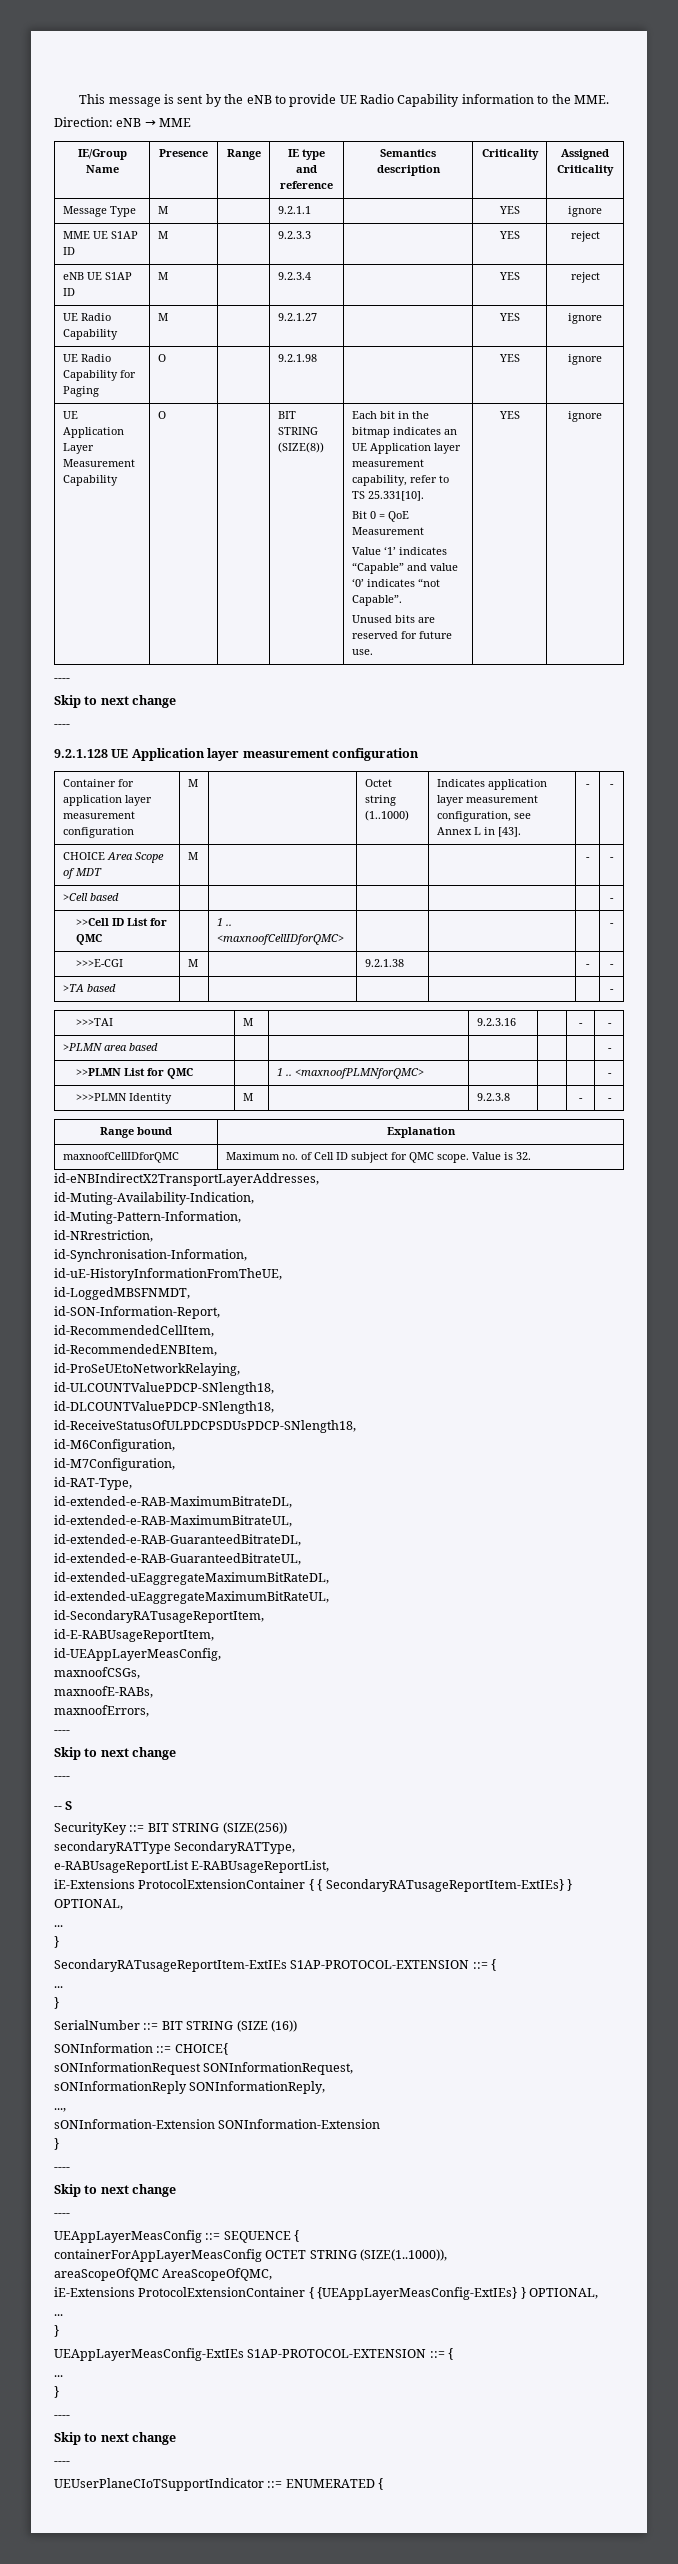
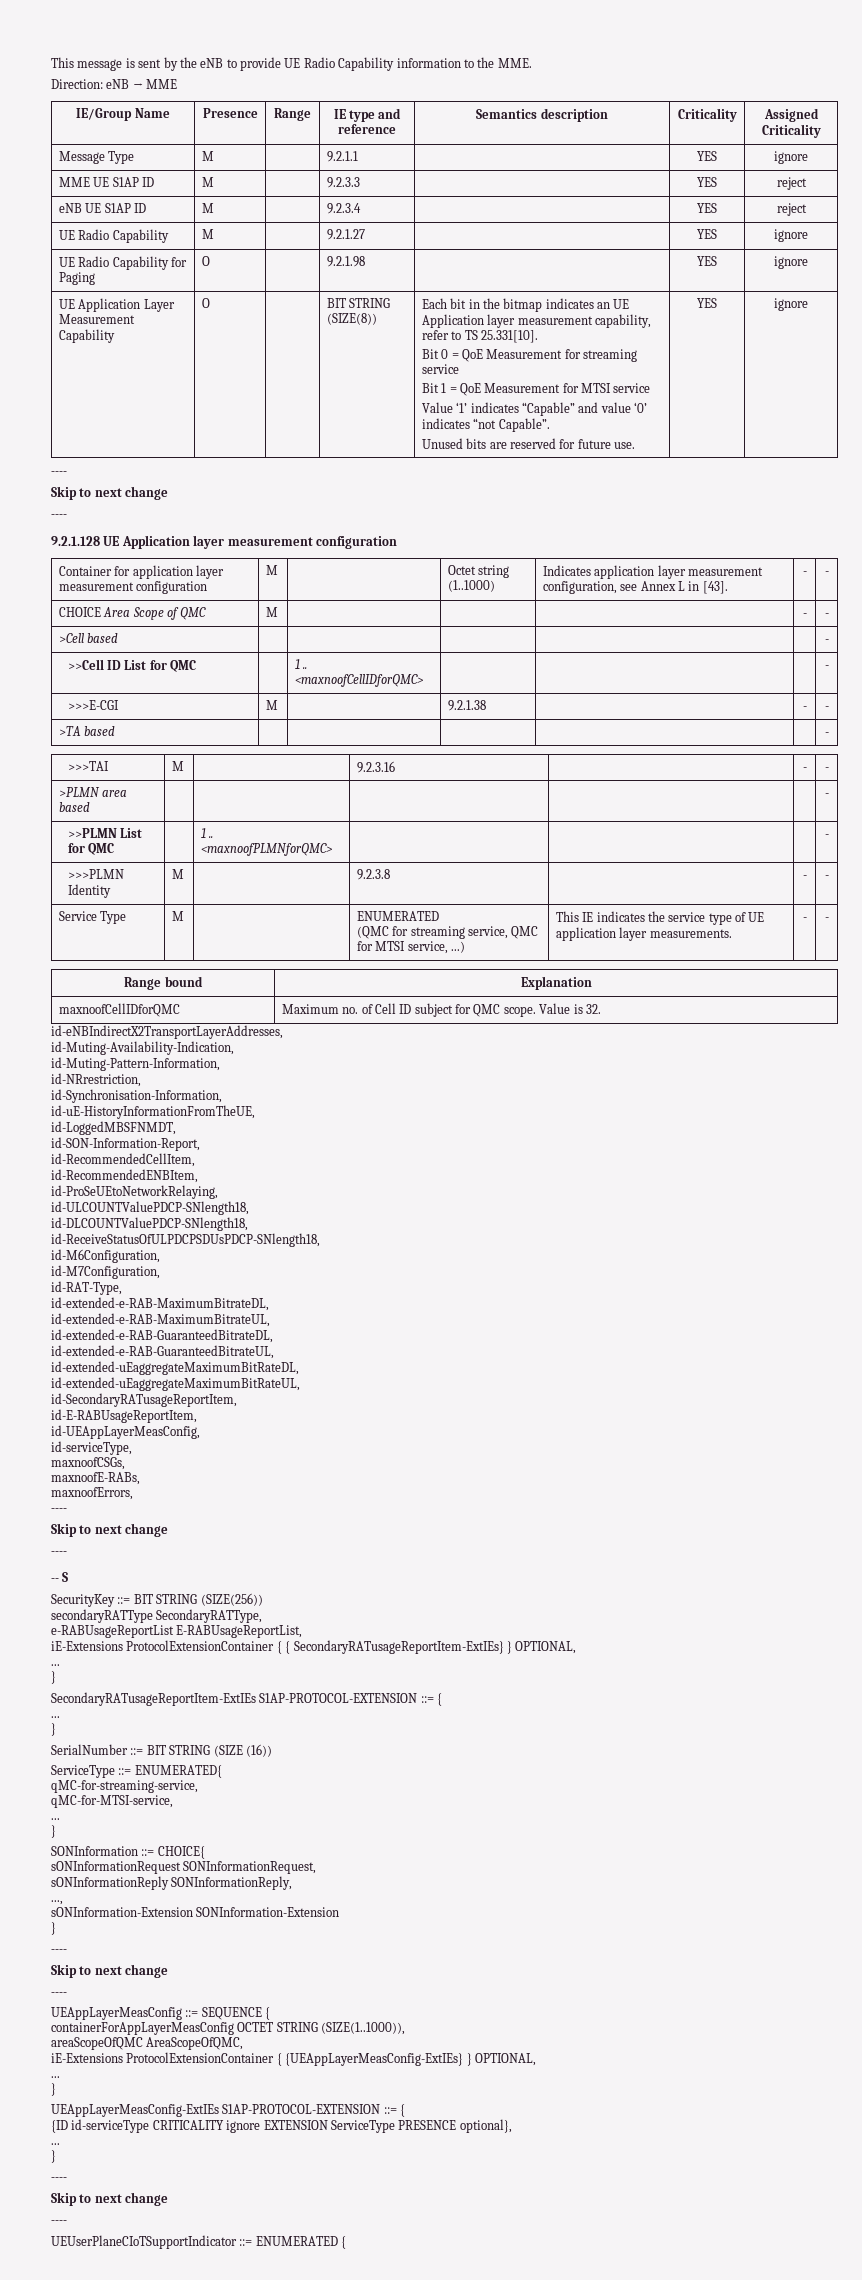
(424, 531) none -> [564,349,638,362] [421,364,459,374] [421,383,651,396] for streaming service // Bit 1 = QoE Measurement for MTSI service
[74,868,102,876] MDT -> [180,607,207,620] QMC
(612, 1099) none -> [58,911,127,924] [171,911,184,921] [356,911,439,921] [356,926,539,939] [356,941,465,954] [555,911,765,925] [555,927,732,941] [802,917,807,921] [824,917,829,921] // Service Type | M | | ENUMERATED // (QMC for streaming service, QMC for MTSI service, ...) | This IE indicates the service type of UE application layer measurements. | - | -
(221, 1654) none -> [51,1441,132,1455] // id-serviceType,
(297, 2026) none -> [51,1765,222,1778] [51,1780,198,1793] [51,1795,173,1808] [51,1818,60,1820] [51,1825,56,1838] // ServiceType ::= ENUMERATED{ // qMC-for-streaming-service, // qMC-for-MTSI-service, // ... // }
(454, 2354) none -> [51,2119,512,2133] // {ID id-serviceType CRITICALITY ignore EXTENSION ServiceType PRESENCE optional},

